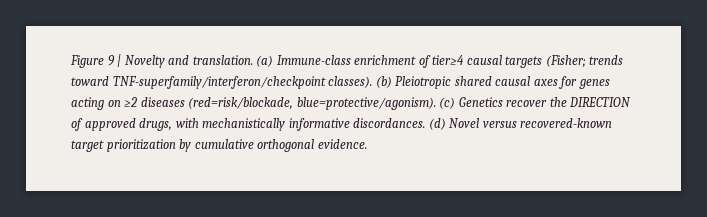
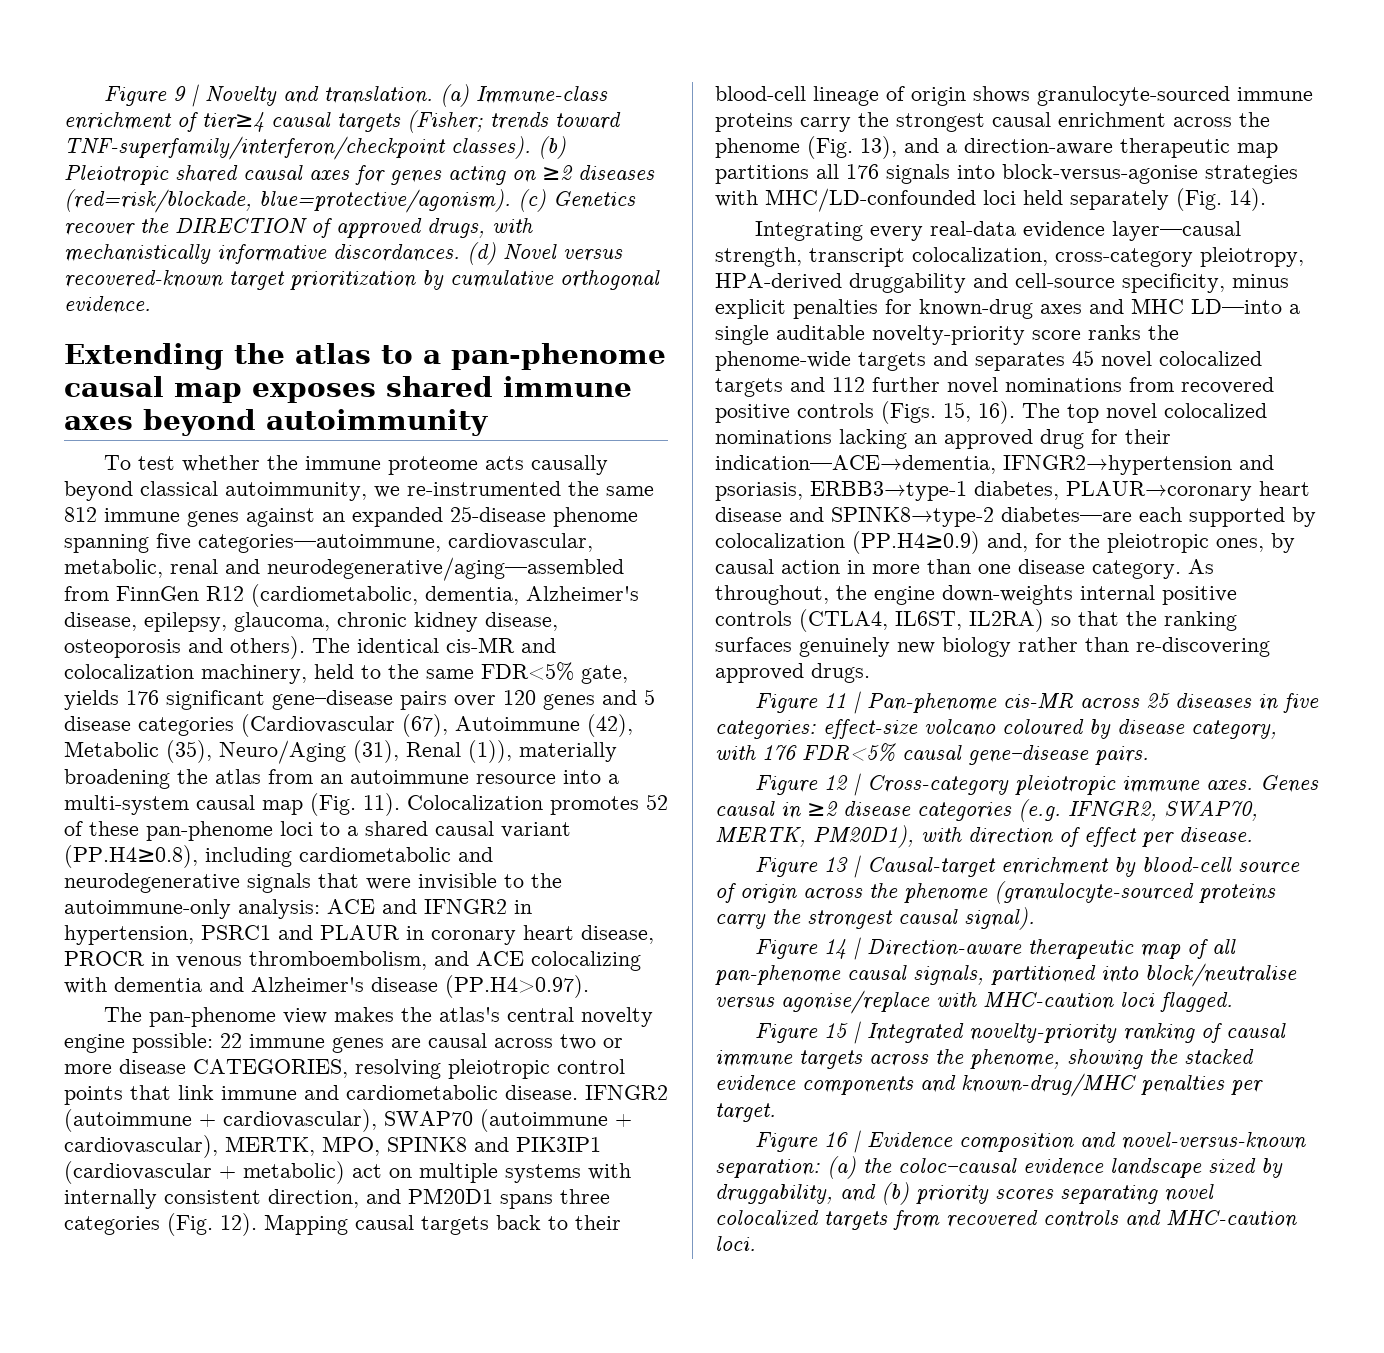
(367, 144) none -> [64,343,666,370] [64,376,632,403] [64,409,488,436] [104,455,609,475] [64,481,654,501] [64,506,638,527] [64,533,593,553] [64,557,624,581] [64,584,639,607] [64,612,558,632] [64,636,556,659] [64,662,628,684] [64,689,655,710] [64,714,633,737] [64,740,617,764] [64,769,619,789] [64,793,668,816] [64,821,571,841] [64,845,493,868] [64,873,562,893] [64,899,532,919] [64,925,654,945] [64,951,641,971] [64,975,589,998] [104,1007,654,1027] [64,1033,623,1053] [64,1059,625,1079] [64,1085,668,1105] [64,1109,632,1132] [64,1135,601,1158] [64,1161,631,1184] [64,1188,610,1209] [64,1213,621,1236] [715,86,1313,106] [715,112,1270,132] [715,136,1278,159] [715,164,1298,184] [715,188,1266,212] [755,221,1242,241] [715,247,1304,267] [715,273,1289,293] [715,298,1300,319] [715,325,1179,345] [715,350,1262,371] [715,377,1274,397] [715,401,1267,424] [715,429,1171,449] [715,455,1274,475] [715,481,1310,501] [715,507,1316,527] [715,531,1295,554] [715,559,1214,579] [715,585,1237,605] [715,609,1237,632] [715,637,1270,657] [715,663,870,683] [755,691,1320,714] [715,719,1277,739] [715,743,1149,765] [755,773,1320,796] [715,799,1258,822] [715,825,1253,848] [755,855,1301,878] [715,881,1276,904] [715,907,1035,930] [755,937,1237,960] [715,963,1297,987] [715,990,1233,1014] [755,1021,1287,1044] [715,1049,1254,1069] [715,1073,1263,1097] [715,1103,776,1122] [755,1130,1307,1153] [715,1156,1283,1179] [715,1182,1214,1205] [715,1210,1297,1230] [715,1236,756,1251] // Extending the atlas to a pan-phenome causal map exposes shared immune axes beyond autoimmunity // To test whether the immune proteome acts causally beyond classical autoimmunity, we re-instrumented the same 812 immune genes against an expanded 25-disease phenome spanning five categories—autoimmune, cardiovascular, metabolic, renal and neurodegenerative/aging—assembled from FinnGen R12 (cardiometabolic, dementia, Alzheimer's disease, epilepsy, glaucoma, chronic kidney disease, osteoporosis and others). The identical cis-MR and colocalization machinery, held to the same FDR<5% gate, yields 176 significant gene–disease pairs over 120 genes and 5 disease categories (Cardiovascular (67), Autoimmune (42), Metabolic (35), Neuro/Aging (31), Renal (1)), materially broadening the atlas from an autoimmune resource into a multi-system causal map (Fig. 11). Colocalization promotes 52 of these pan-phenome loci to a shared causal variant (PP.H4≥0.8), including cardiometabolic and neurodegenerative signals that were invisible to the autoimmune-only analysis: ACE and IFNGR2 in hypertension, PSRC1 and PLAUR in coronary heart disease, PROCR in venous thromboembolism, and ACE colocalizing with dementia and Alzheimer's disease (PP.H4>0.97). // The pan-phenome view makes the atlas's central novelty engine possible: 22 immune genes are causal across two or more disease CATEGORIES, resolving pleiotropic control points that link immune and cardiometabolic disease. IFNGR2 (autoimmune + cardiovascular), SWAP70 (autoimmune + cardiovascular), MERTK, MPO, SPINK8 and PIK3IP1 (cardiovascular + metabolic) act on multiple systems with internally consistent direction, and PM20D1 spans three categories (Fig. 12). Mapping causal targets back to their blood-cell lineage of origin shows granulocyte-sourced immune proteins carry the strongest causal enrichment across the phenome (Fig. 13), and a direction-aware therapeutic map partitions all 176 signals into block-versus-agonise strategies with MHC/LD-confounded loci held separately (Fig. 14). // Integrating every real-data evidence layer—causal strength, transcript colocalization, cross-category pleiotropy, HPA-derived druggability and cell-source specificity, minus explicit penalties for known-drug axes and MHC LD—into a single auditable novelty-priority score ranks the phenome-wide targets and separates 45 novel colocalized targets and 112 further novel nominations from recovered positive controls (Figs. 15, 16). The top novel colocalized nominations lacking an approved drug for their indication—ACE→dementia, IFNGR2→hypertension and psoriasis, ERBB3→type-1 diabetes, PLAUR→coronary heart disease and SPINK8→type-2 diabetes—are each supported by colocalization (PP.H4≥0.9) and, for the pleiotropic ones, by causal action in more than one disease category. As throughout, the engine down-weights internal positive controls (CTLA4, IL6ST, IL2RA) so that the ranking surfaces genuinely new biology rather than re-discovering approved drugs. // Figure 11 | Pan-phenome cis-MR across 25 diseases in five categories: effect-size volcano coloured by disease category, with 176 FDR<5% causal gene–disease pairs. // Figure 12 | Cross-category pleiotropic immune axes. Genes causal in ≥2 disease categories (e.g. IFNGR2, SWAP70, MERTK, PM20D1), with direction of effect per disease. // Figure 13 | Causal-target enrichment by blood-cell source of origin across the phenome (granulocyte-sourced proteins carry the strongest causal signal). // Figure 14 | Direction-aware therapeutic map of all pan-phenome causal signals, partitioned into block/neutralise versus agonise/replace with MHC-caution loci flagged. // Figure 15 | Integrated novelty-priority ranking of causal immune targets across the phenome, showing the stacked evidence components and known-drug/MHC penalties per target. // Figure 16 | Evidence composition and novel-versus-known separation: (a) the coloc–causal evidence landscape sized by druggability, and (b) priority scores separating novel colocalized targets from recovered controls and MHC-caution loci.

